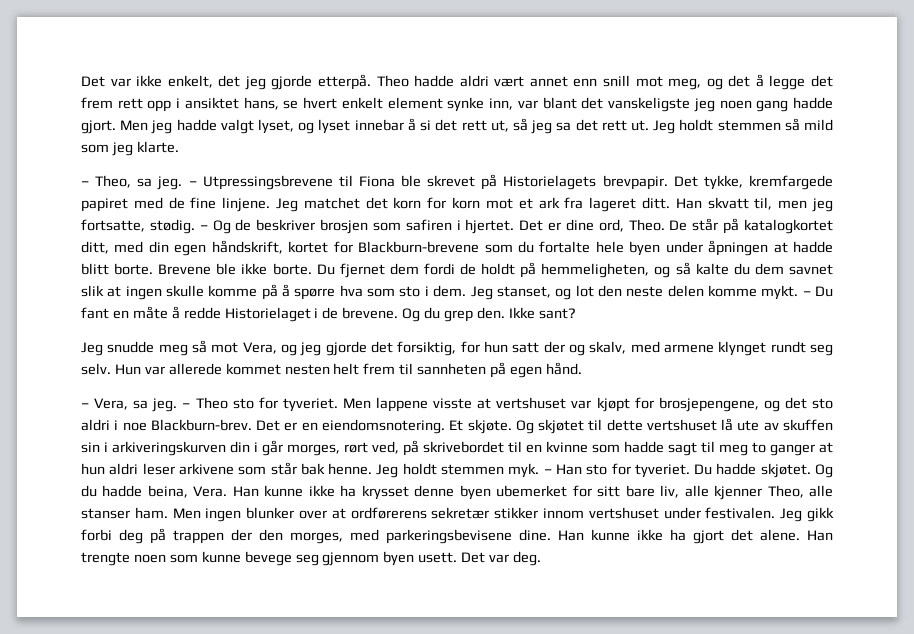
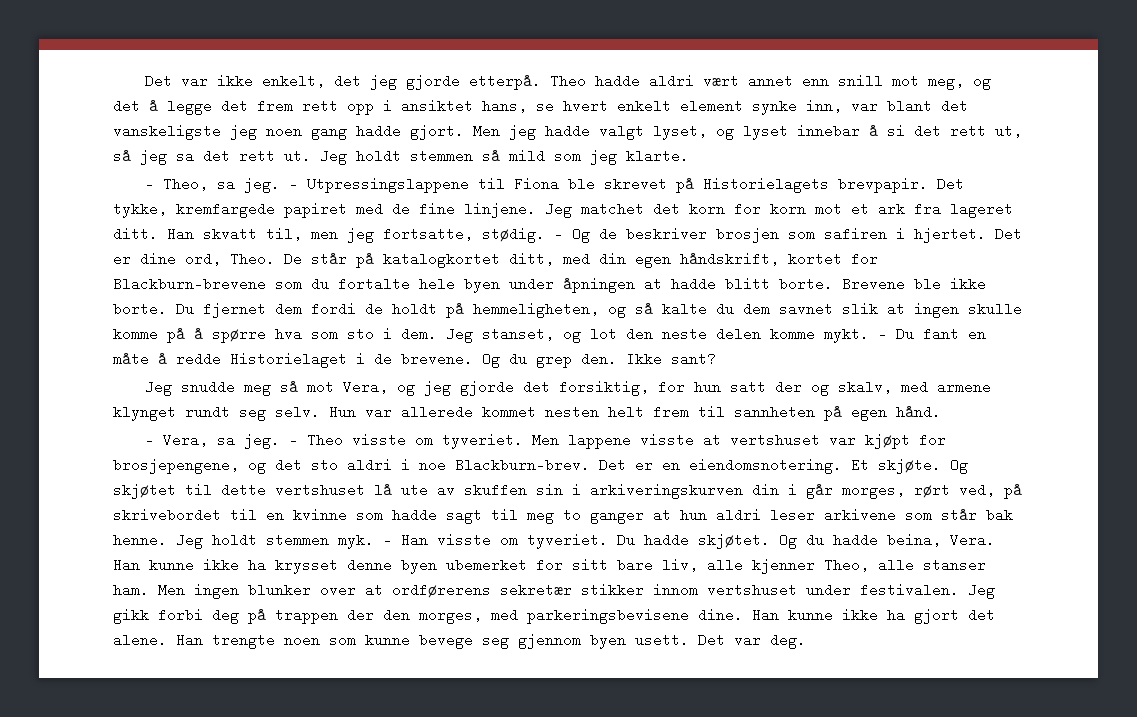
[202,175,333,190] Utpressingsbrevene -> [306,177,469,193] Utpressingslappene
[232,397,278,409] sto for -> [351,433,433,447] visste om
[586,463,631,475] sto for -> [437,533,518,547] visste om

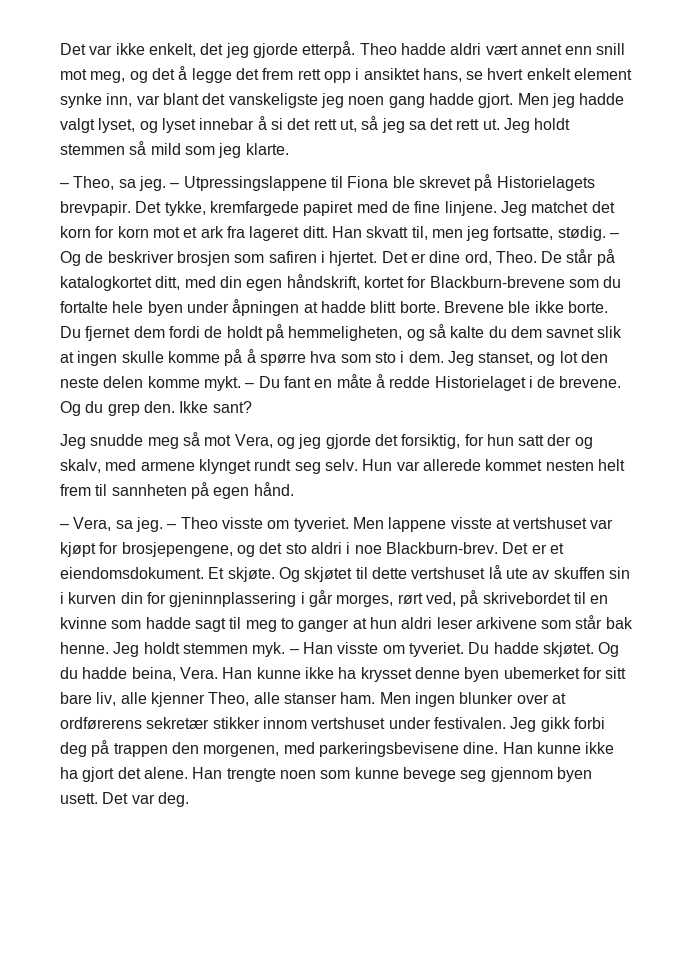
[662,458,842,474] en eiendomsnotering. -> [549,543,564,554] [60,567,204,579] et eiendomsdokument.
[590,483,779,499] arkiveringskurven din -> [68,592,297,607] kurven din for gjeninnplassering
[347,608,482,624] der den morges, -> [171,742,280,757] den morgenen,

